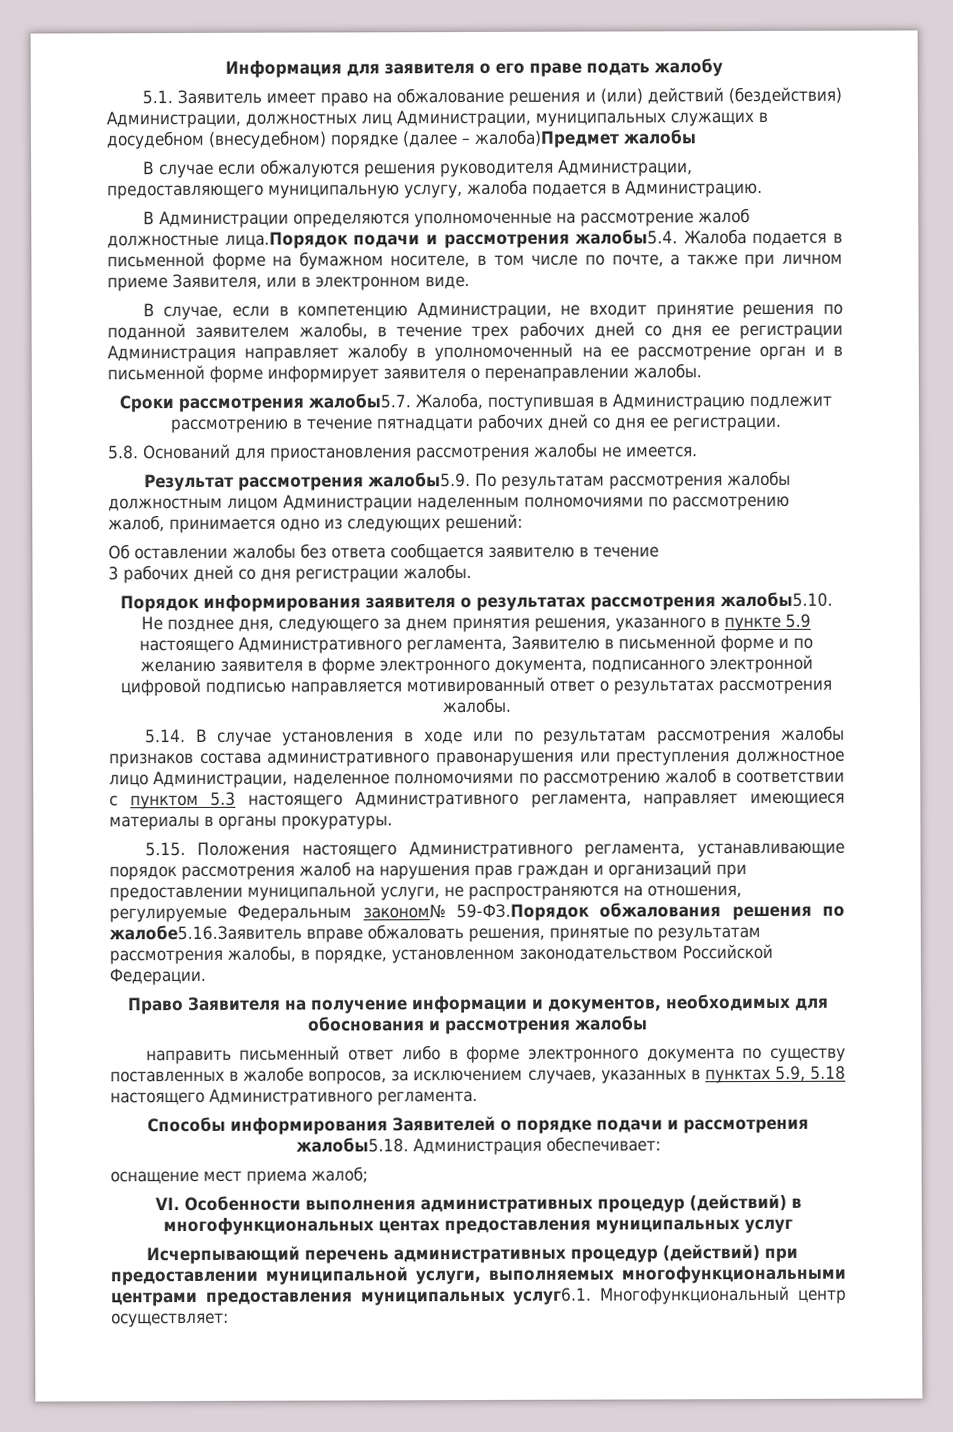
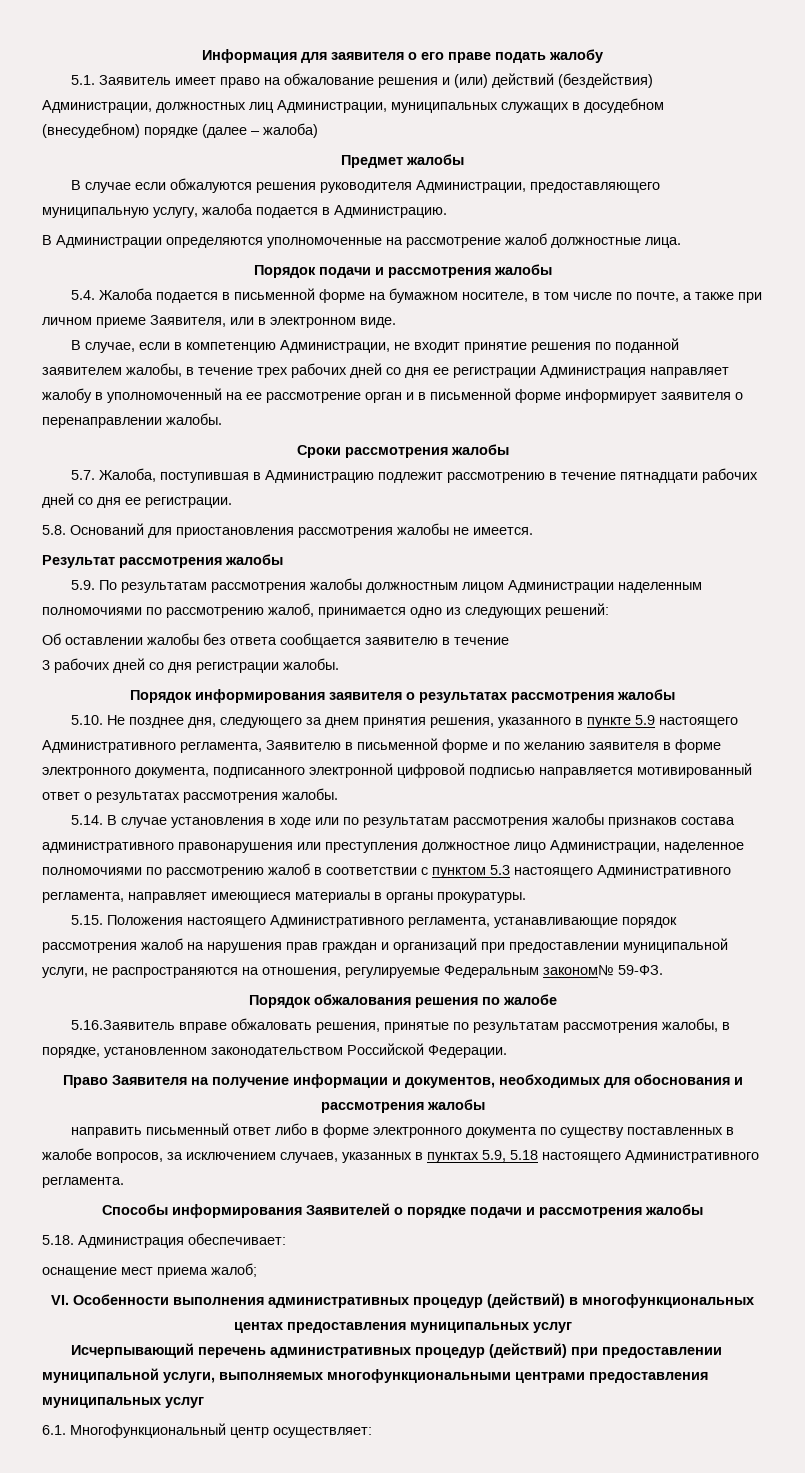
[474,129,620,149] жалоба)Предмет -> [263,123,318,138] [341,155,403,168] жалоба) // Предмет
[224,229,679,249] лица.Порядок подачи и рассмотрения жалобы5.4. -> [645,237,681,248] [253,264,552,278] [71,290,96,300] лица. // Порядок подачи и рассмотрения жалобы // 5.4.
[307,393,411,409] жалобы5.7. -> [450,444,509,455] [71,470,96,480] жалобы // 5.7.
[367,472,471,488] жалобы5.9. -> [225,554,283,565] [71,580,96,590] жалобы // 5.9.
[719,591,833,608] жалобы5.10. -> [617,689,675,700] [71,715,104,725] жалобы // 5.10.
[456,903,590,922] 59-ФЗ.Порядок -> [618,965,663,975] [248,995,311,1008] 59-ФЗ. // Порядок
[109,924,302,941] жалобе5.16.Заявитель -> [502,994,557,1005] [71,1020,176,1030] жалобе // 5.16.Заявитель
[295,1137,409,1153] жалобы5.18. -> [645,1204,703,1215] [42,1235,74,1245] жалобы // 5.18.
[512,1287,593,1305] услуг6.1. -> [165,1397,204,1408] [42,1425,66,1435] услуг // 6.1.

